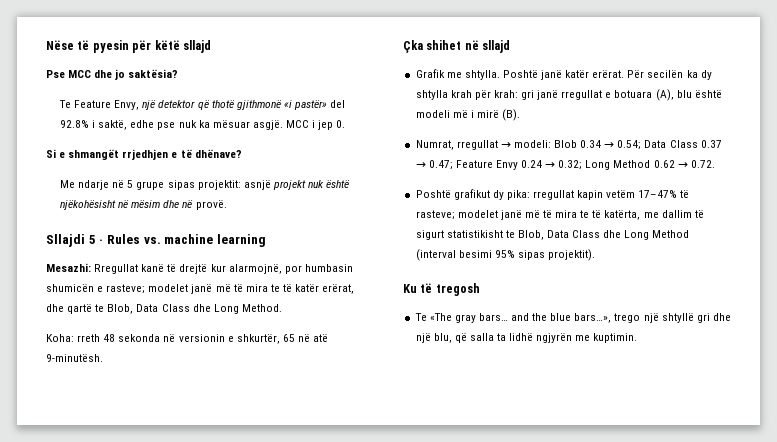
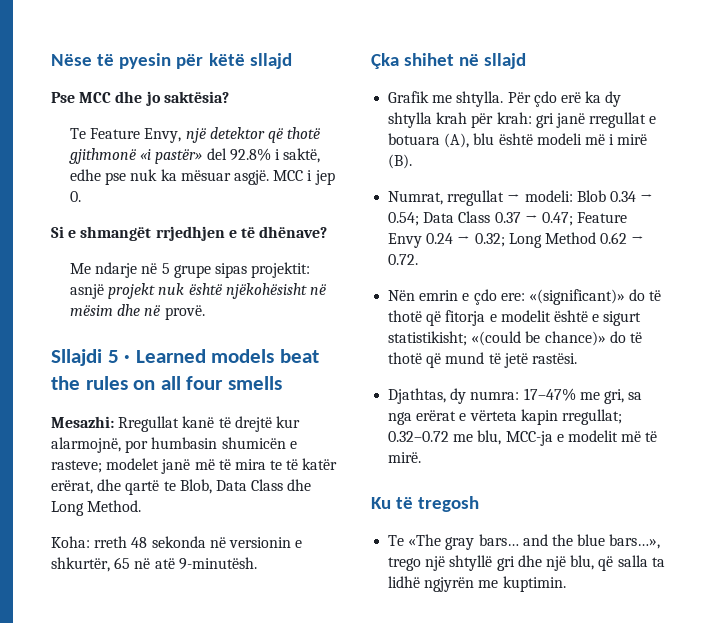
[106,234,266,247] Rules vs. machine learning -> [135,349,319,363] [51,376,282,390] Learned models beat the rules on all four smells
[502,70,684,80] Poshtë janë katër erërat. Për secilën -> [507,91,581,107] Për çdo erë
[415,189,690,200] [415,210,704,220] [415,230,690,240] [415,249,596,261] Poshtë grafikut dy pika: rregullat kapin vetëm 17–47% të rasteve; modelet janë më të mira te të katërta, me dallim të sigurt statistikisht te Blob, Data Class dhe Long Method (interval besimi 95% sipas projektit). -> [388,289,662,305] [388,310,642,326] [388,331,642,346] [388,352,577,368] [388,388,643,404] [388,409,622,425] [388,430,658,446] [388,452,422,463] Nën emrin e çdo ere: «(significant)» do të thotë që fitorja e modelit është e sigurt statistikisht; «(could be chance)» do të thotë që mund të jetë rastësi. // Djathtas, dy numra: 17–47% me gri, sa nga erërat e vërteta kapin rregullat; 0.32–0.72 me blu, MCC-ja e modelit më të mirë.

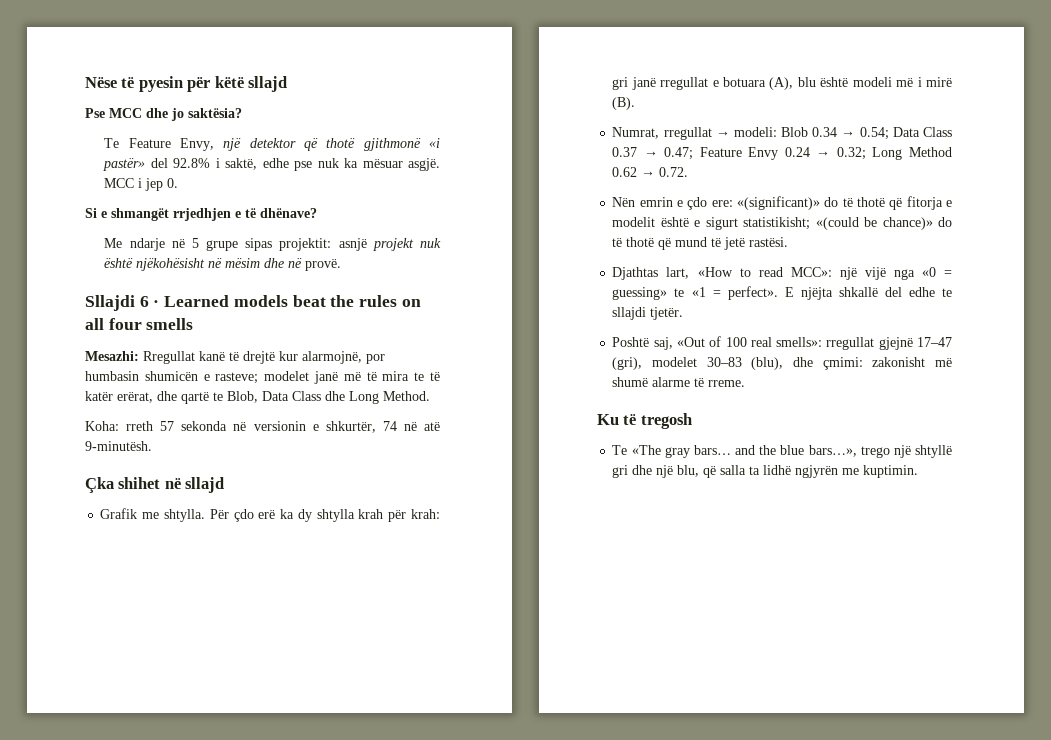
[107,350,119,363] 5 -> [139,296,149,307] 6
[131,537,148,548] 48 -> [160,421,175,431] 57
[114,557,131,569] 65 -> [382,421,397,431] 74
[388,388,643,404] [388,409,622,425] [388,430,658,446] [388,452,422,463] Djathtas, dy numra: 17–47% me gri, sa nga erërat e vërteta kapin rregullat; 0.32–0.72 me blu, MCC-ja e modelit më të mirë. -> [612,267,952,280] [612,286,952,300] [612,307,684,320] [612,336,952,350] [612,357,952,370] [612,377,746,387] Djathtas lart, «How to read MCC»: një vijë nga «0 = guessing» te «1 = perfect». E njëjta shkallë del edhe te sllajdi tjetër. // Poshtë saj, «Out of 100 real smells»: rregullat gjejnë 17–47 (gri), modelet 30–83 (blu), dhe çmimi: zakonisht më shumë alarme të rreme.

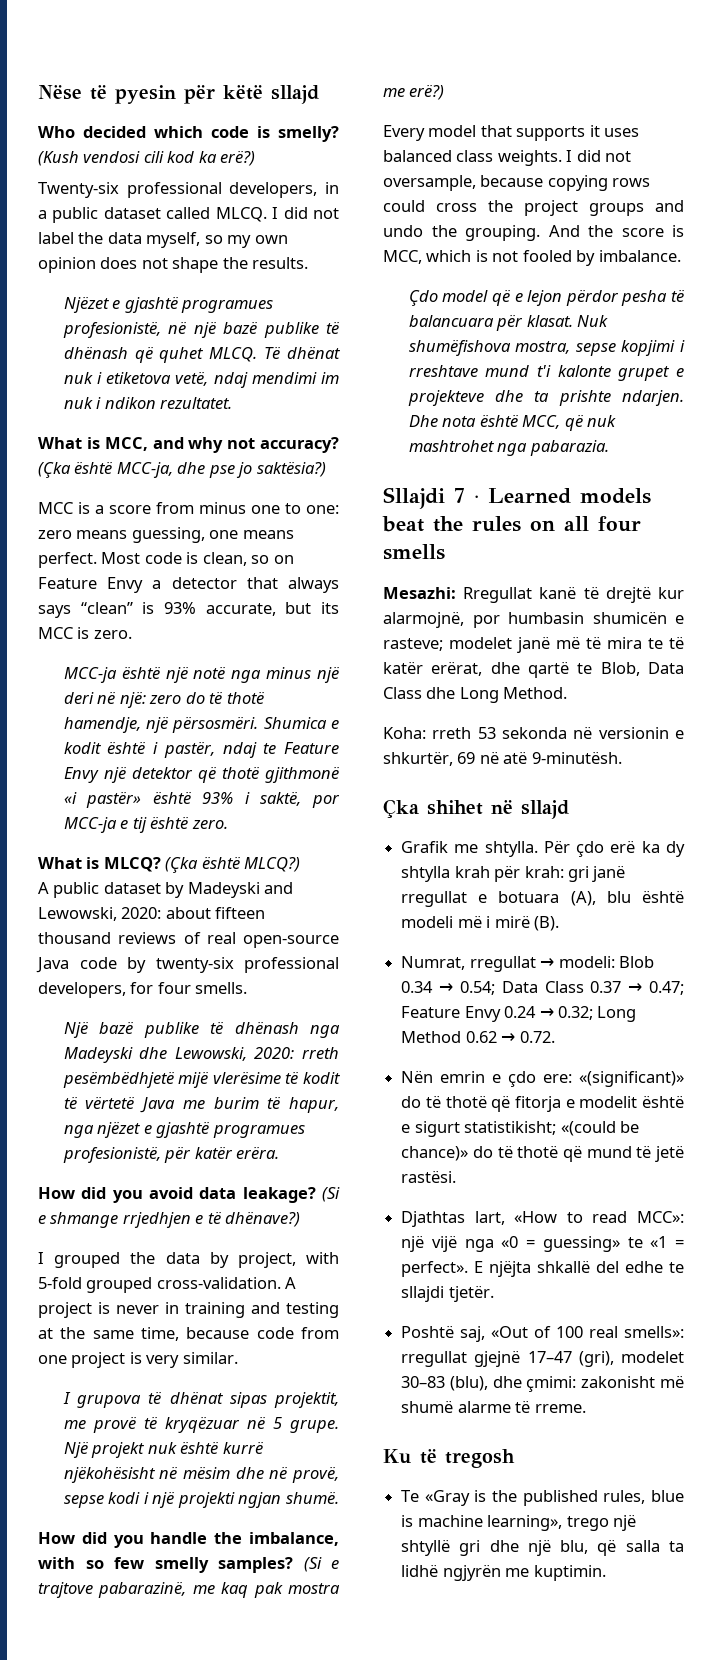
[85,108,242,121] [104,138,215,151] Pse MCC dhe jo saktësia? // Te Feature Envy, -> [38,126,339,142] [38,150,256,166] [38,182,339,198] [38,207,339,223] [38,232,288,248] [38,257,309,273] [63,296,274,313] [62,321,340,338] [63,346,340,363] [63,371,339,388] [63,397,233,409] [38,437,339,453] [38,461,326,478] [38,502,339,514] [38,527,294,543] [38,552,294,568] [38,577,340,593] [38,602,339,618] [38,627,132,639] [63,666,339,683] [63,691,264,708] [63,716,339,733] [63,741,339,758] [63,767,99,783] Who decided which code is smelly? (Kush vendosi cili kod ka erë?) // Twenty-six professional developers, in a public dataset called MLCQ. I did not label the data myself, so my own opinion does not shape the results. // Njëzet e gjashtë programues profesionistë, në një bazë publike të dhënash që quhet MLCQ. Të dhënat nuk i etiketova vetë, ndaj mendimi im nuk i ndikon rezultatet. // What is MCC, and why not accuracy? (Çka është MCC-ja, dhe pse jo saktësia?) // MCC is a score from minus one to one: zero means guessing, one means perfect. Most code is clean, so on Feature Envy a detector that always says “clean” is 93% accurate, but its MCC is zero. // MCC-ja është një notë nga minus një deri në një: zero do të thotë hamendje, një përsosmëri. Shumica e kodit është i pastër, ndaj te Feature Envy
[150,158,440,171] [104,178,179,191] [85,208,317,221] [104,238,367,251] del 92.8% i saktë, edhe pse nuk ka mësuar asgjë. MCC i jep 0. // Si e shmangët rrjedhjen e të dhënave? // Me ndarje në 5 grupe sipas projektit: asnjë -> [152,791,340,808] [63,816,228,833] [38,856,301,873] [38,882,294,898] [38,907,266,921] [38,932,339,948] [36,957,339,973] [38,982,248,998] [63,1021,341,1038] [63,1047,339,1063] [62,1071,340,1088] [63,1096,339,1113] [63,1121,305,1138] [62,1146,280,1163] [38,1187,340,1203] [38,1211,301,1228] [38,1252,339,1268] [38,1277,297,1293] [38,1302,339,1318] [38,1327,339,1341] [38,1352,238,1368] [62,1391,339,1408] [63,1416,340,1433] [63,1441,88,1458] është 93% i saktë, por MCC-ja e tij është zero. // What is MLCQ? (Çka është MLCQ?) // A public dataset by Madeyski and Lewowski, 2020: about fifteen thousand reviews of real open-source Java code by twenty-six professional developers, for four smells. // Një bazë publike të dhënash nga Madeyski dhe Lewowski, 2020: rreth pesëmbëdhjetë mijë vlerësime të kodit të vërtetë Java me burim të hapur, nga njëzet e gjashtë programues profesionistë, për katër erëra. // How did you avoid data leakage? (Si e shmange rrjedhjen e të dhënave?) // I grouped the data by project, with 5-fold grouped cross-validation. A project is never in training and testing at the same time, because code from one project is very similar. // I grupova të dhënat sipas projektit, me provë të kryqëzuar në 5 grupe. Një
(134, 263) none -> [222,1441,263,1454] kurrë
[305,259,342,271] provë. -> [292,1466,339,1483] [63,1491,339,1508] [38,1532,340,1548] [38,1557,339,1573] [38,1581,340,1598] [383,84,445,100] [383,125,640,141] [383,150,632,166] [383,175,651,191] [383,200,684,216] [383,225,684,241] [383,250,681,266] [408,289,684,306] [408,314,609,331] [408,339,685,356] [408,365,684,381] [407,390,684,406] [408,414,617,431] [408,440,609,456] provë, sepse kodi i një projekti ngjan shumë. // How did you handle the imbalance, with so few smelly samples? (Si e trajtove pabarazinë, me kaq pak mostra me erë?) // Every model that supports it uses balanced class weights. I did not oversample, because copying rows could cross the project groups and undo the grouping. And the score is MCC, which is not fooled by imbalance. // Çdo model që e lejon përdor pesha të balancuara për klasat. Nuk shumëfishova mostra, sepse kopjimi i rreshtave mund t'i kalonte grupet e projekteve dhe ta prishte ndarjen. Dhe nota është MCC, që nuk mashtrohet nga pabarazia.
[139,296,149,307] 6 -> [454,488,465,503] 7
[160,421,175,431] 57 -> [477,727,496,739] 53
[382,421,397,431] 74 -> [457,752,476,764] 69
[631,445,857,458] «The gray bars… and the blue bars…», -> [424,1490,684,1506] [401,1515,563,1531] «Gray is the published rules, blue is machine learning»,

